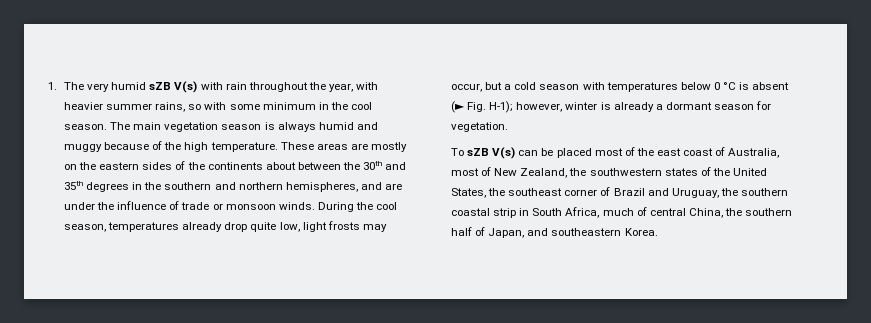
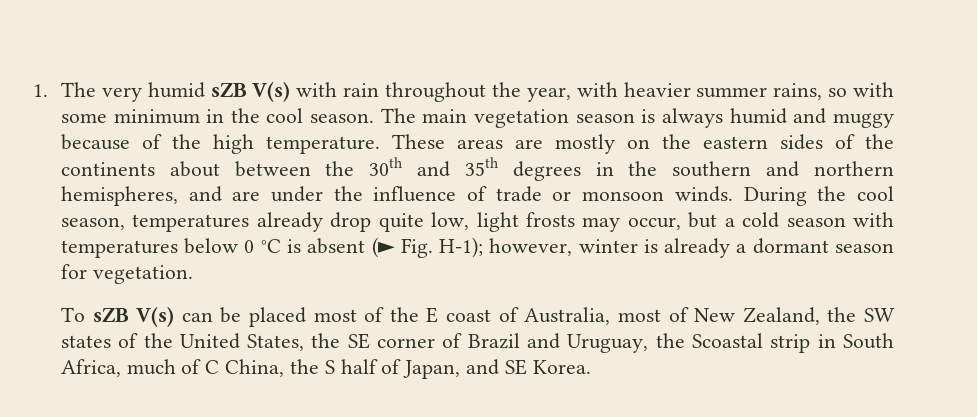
[656,148,681,156] east -> [426,307,439,323] E
[589,168,662,176] southwestern -> [863,308,895,322] SW
[508,188,563,196] southeast -> [347,333,370,349] SE
[740,188,788,196] [451,208,491,216] southern coastal -> [692,333,764,348] Scoastal
[649,208,686,216] central -> [205,360,220,374] C
[745,208,793,216] southern -> [324,360,335,374] S
[551,228,622,236] southeastern -> [504,359,527,375] SE

